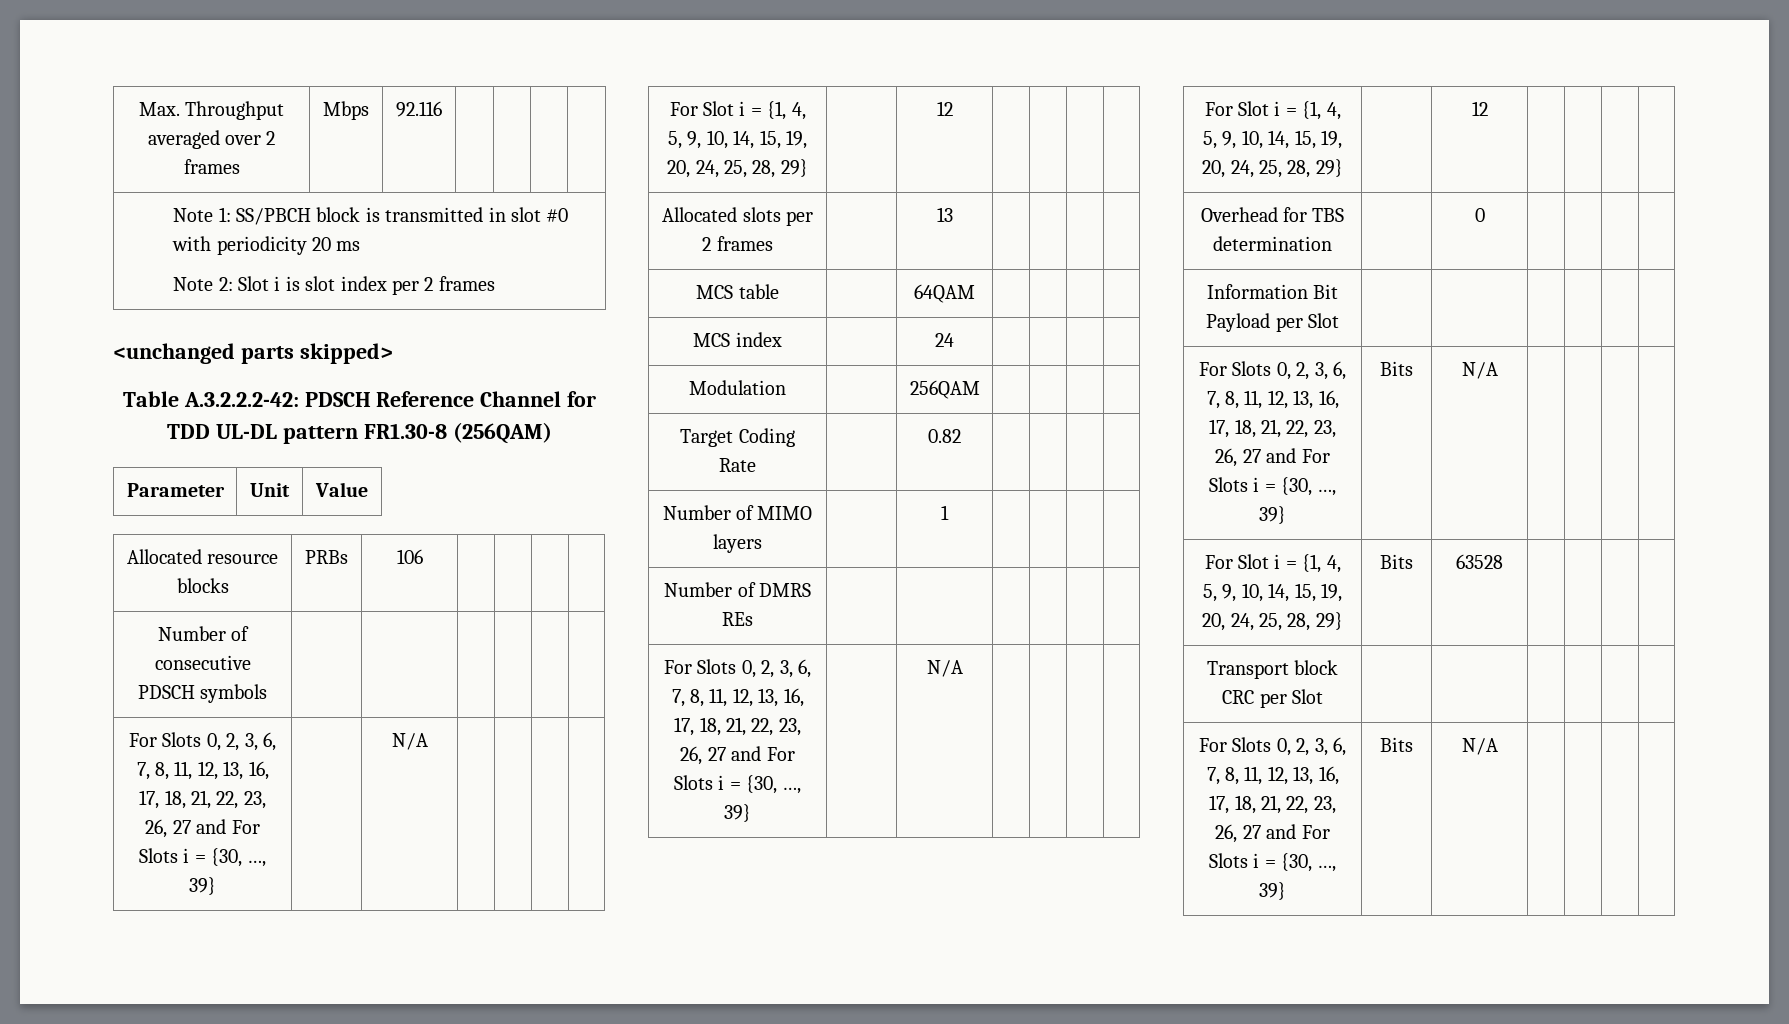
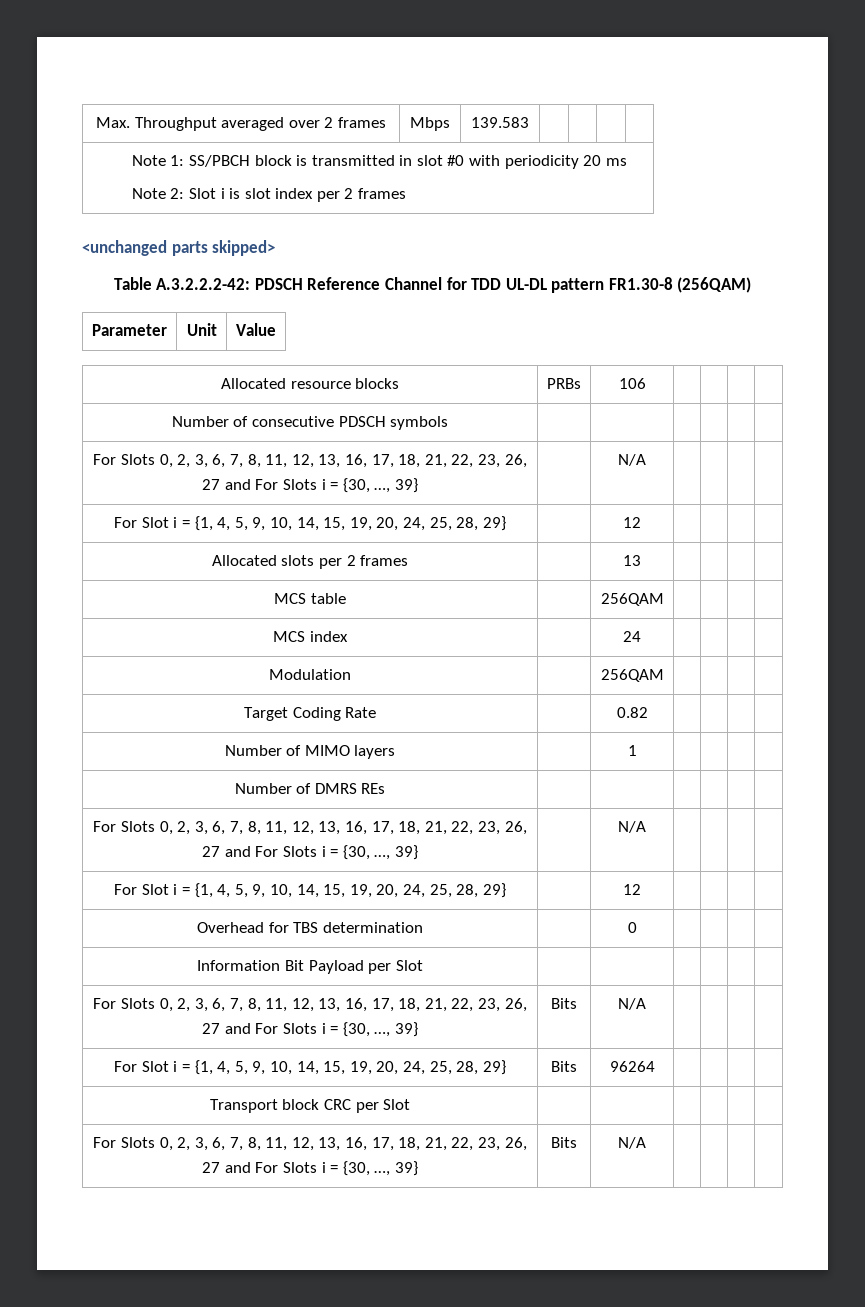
[396,101,442,117] 92.116 -> [471,117,529,128] 139.583
[914,284,975,303] 64QAM -> [600,593,664,606] 256QAM
[1456,554,1503,569] 63528 -> [609,1061,655,1072] 96264

